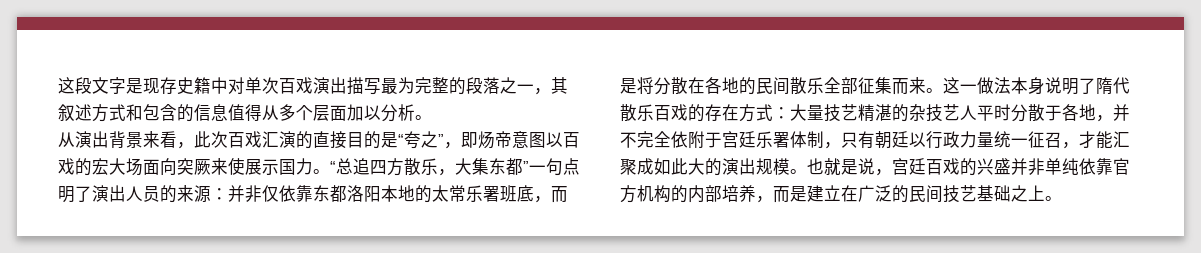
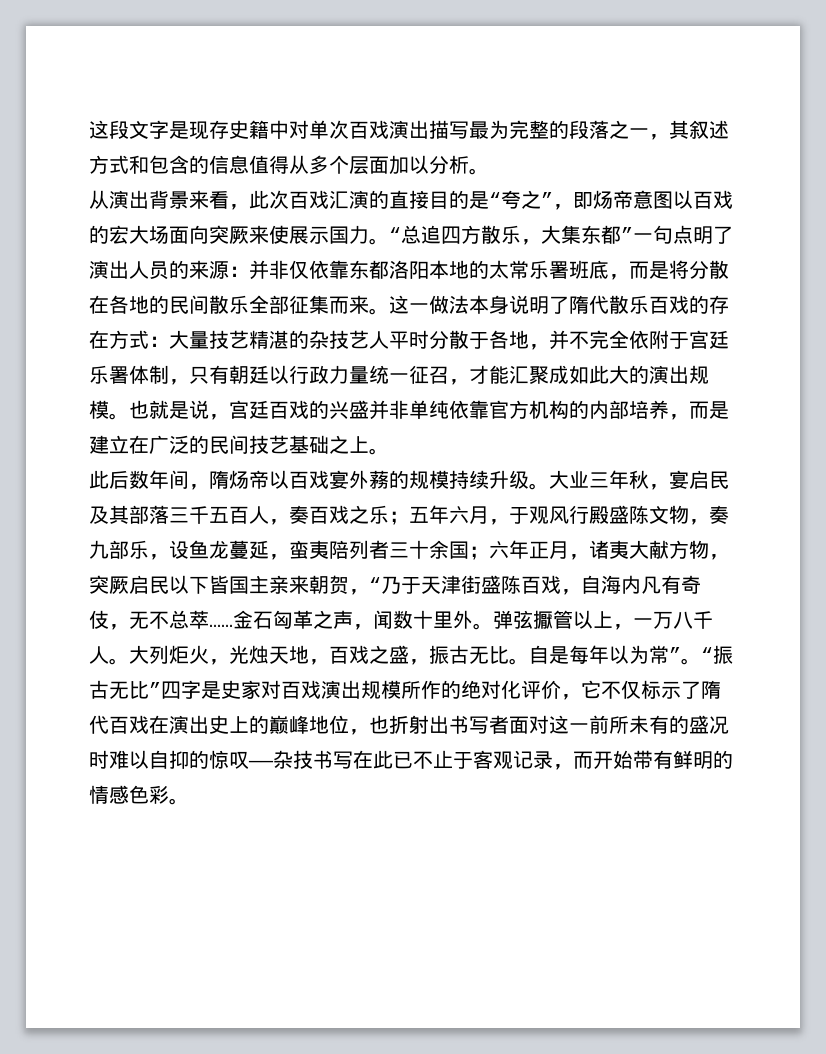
(1062, 198) none -> [89,470,729,490] [89,505,729,525] [89,540,729,560] [89,575,701,595] [89,610,713,630] [89,645,733,665] [89,680,721,700] [89,715,729,735] [89,750,733,770] [89,785,189,805] // 此后数年间，隋炀帝以百戏宴外蓩的规模持续升级。大业三年秋，宴启民及其部落三千五百人，奏百戏之乐；五年六月，于观风行殿盛陈文物，奏九部乐，设鱼龙蔓延，蛮夷陪列者三十余国；六年正月，诸夷大献方物，突厥启民以下皆国主亲来朝贺，“乃于天津街盛陈百戏，自海内凡有奇伎，无不总萃……金石匈革之声，闻数十里外。弹弦擫管以上，一万八千人。大列炬火，光烛天地，百戏之盛，振古无比。自是每年以为常”。“振古无比”四字是史家对百戏演出规模所作的绝对化评价，它不仅标示了隋代百戏在演出史上的巅峰地位，也折射出书写者面对这一前所未有的盛况时难以自抑的惊叹——杂技书写在此已不止于客观记录，而开始带有鲜明的情感色彩。

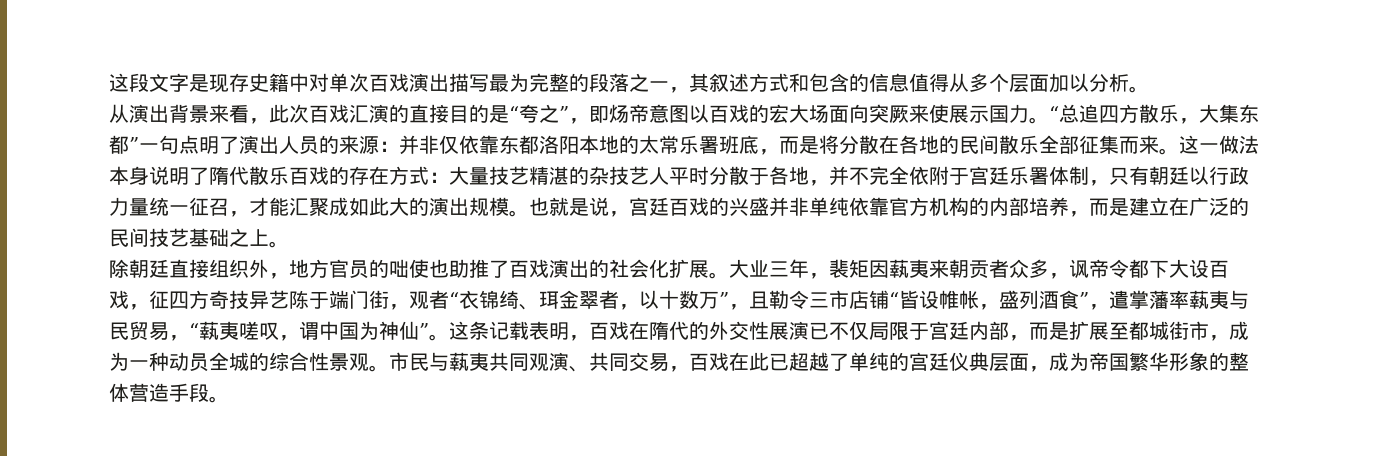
[89,470,729,490] [89,505,729,525] [89,540,729,560] [89,575,701,595] [89,610,713,630] [89,645,733,665] [89,680,721,700] [89,715,729,735] [89,750,733,770] [89,785,169,804] 此后数年间，隋炀帝以百戏宴外蓩的规模持续升级。大业三年秋，宴启民及其部落三千五百人，奏百戏之乐；五年六月，于观风行殿盛陈文物，奏九部乐，设鱼龙蔓延，蛮夷陪列者三十余国；六年正月，诸夷大献方物，突厥启民以下皆国主亲来朝贺，“乃于天津街盛陈百戏，自海内凡有奇伎，无不总萃……金石匈革之声，闻数十里外。弹弦擫管以上，一万八千人。大列炬火，光烛天地，百戏之盛，振古无比。自是每年以为常”。“振古无比”四字是史家对百戏演出规模所作的绝对化评价，它不仅标示了隋代百戏在演出史上的巅峰地位，也折射出书写者面对这一前所未有的盛况时难以自抑的惊叹——杂技书写在此已不止于客观记录，而开始带有鲜明的情感色彩 -> [109,259,1229,279] [109,290,1249,310] [109,321,1249,341] [109,352,1249,372] [109,383,209,402] 除朝廷直接组织外，地方官员的咄使也助推了百戏演出的社会化扩展。大业三年，裴矩因蓻夷来朝贡者众多，讽帝令都下大设百戏，征四方奇技异艺陈于端门街，观者“衣锦绮、珥金翠者，以十数万”，且勒令三市店铺“皆设帷帐，盛列酒食”，遣掌藩率蓻夷与民贸易，“蓻夷嗟叹，谓中国为神仙”。这条记载表明，百戏在隋代的外交性展演已不仅局限于宫廷内部，而是扩展至都城街市，成为一种动员全城的综合性景观。市民与蓻夷共同观演、共同交易，百戏在此已超越了单纯的宫廷仪典层面，成为帝国繁华形象的整体营造手段

